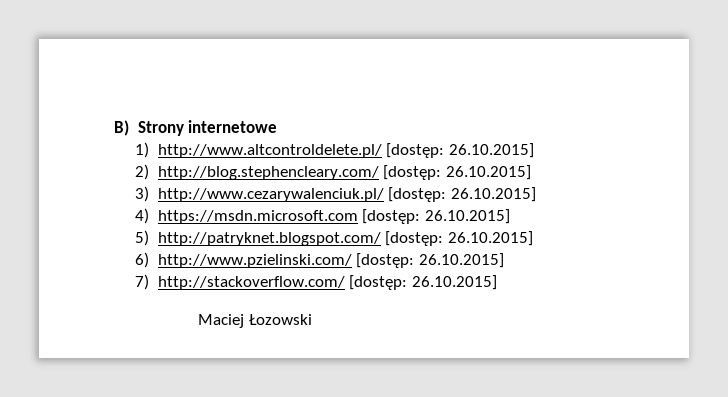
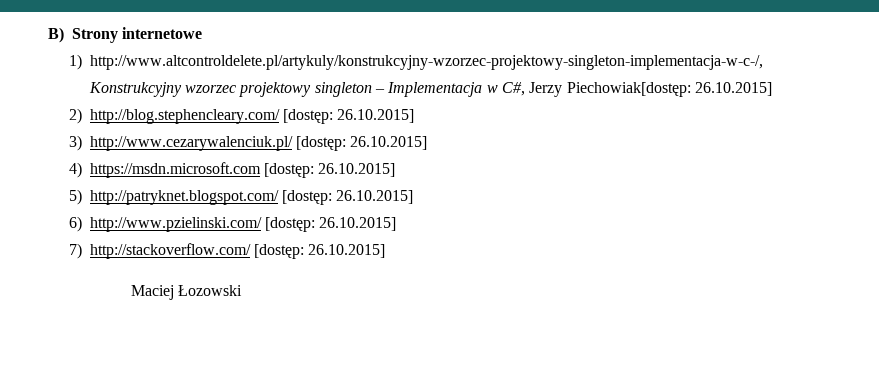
[157,143,445,158] http://www.altcontroldelete.pl/ [dostęp: -> [89,55,763,70] [88,82,691,97] http://www.altcontroldelete.pl/artykuly/konstrukcyjny-wzorzec-projektowy-singleton-implementacja-w-c-/, Konstrukcyjny wzorzec projektowy singleton – Implementacja w C#, Jerzy Piechowiak[dostęp:

